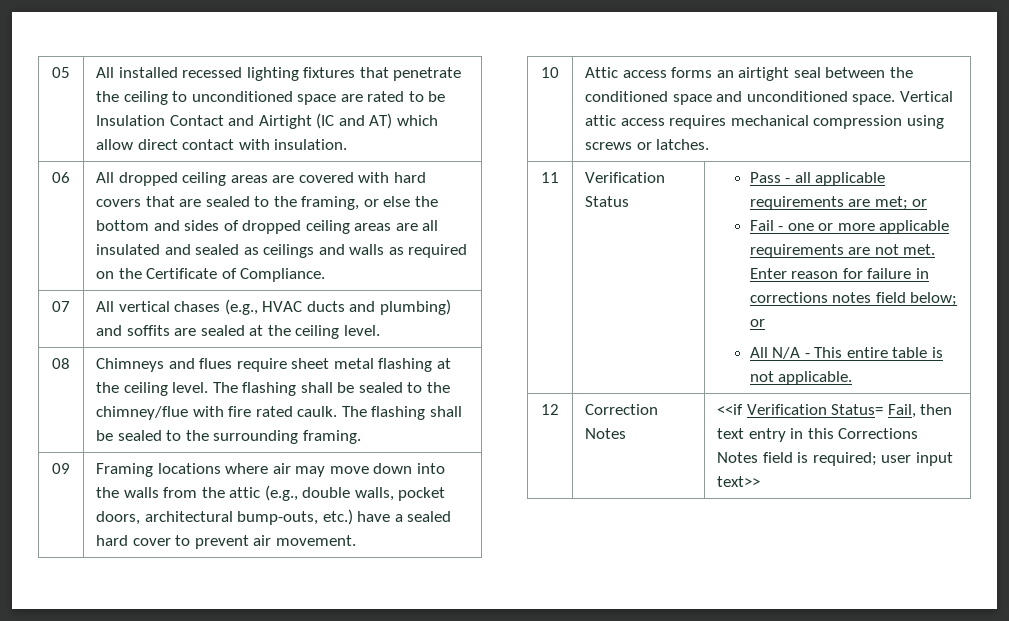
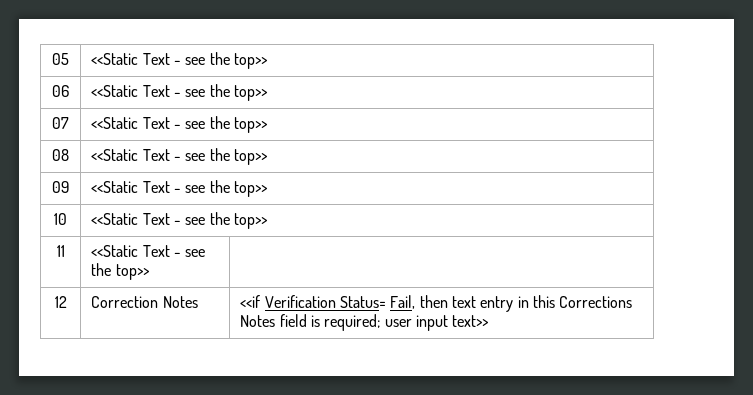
[96,67,462,81] [96,91,446,105] [96,113,438,129] [96,139,348,150] [52,172,70,183] [96,172,426,186] [96,196,438,210] [96,220,439,234] [96,244,468,258] [96,268,326,282] [52,301,70,312] [96,299,451,315] [96,325,380,339] [52,358,70,369] [96,358,451,372] [96,382,450,396] [96,406,462,420] [96,430,361,444] [52,463,70,474] [96,463,445,477] [96,485,446,501] [96,509,452,525] [96,535,356,549] [541,67,559,78] [585,67,913,81] [585,91,953,105] [585,115,944,129] [585,139,710,150] [541,172,559,183] [585,172,666,183] [585,196,630,207] [749,172,886,186] [749,196,928,210] [749,220,950,234] [749,244,936,258] [749,268,929,279] [749,292,958,306] [749,319,765,327] [749,347,943,359] [749,371,853,385] All installed recessed lighting fixtures that penetrate the ceiling to unconditioned space are rated to be Insulation Contact and Airtight (IC and AT) which allow direct contact with insulation. // 06 | All dropped ceiling areas are covered with hard covers that are sealed to the framing, or else the bottom and sides of dropped ceiling areas are all insulated and sealed as ceilings and walls as required on the Certificate of Compliance. // 07 | All vertical chases (e.g., HVAC ducts and plumbing) and soffits are sealed at the ceiling level. // 08 | Chimneys and flues require sheet metal flashing at the ceiling level. The flashing shall be sealed to the chimney/flue with fire rated caulk. The flashing shall be sealed to the surrounding framing. // 09 | Framing locations where air may move down into the walls from the attic (e.g., double walls, pocket doors, architectural bump-outs, etc.) have a sealed hard cover to prevent air movement. // 10 | Attic access forms an airtight seal between the conditioned space and unconditioned space. Vertical attic access requires mechanical compression using screws or latches. // 11 | Verification Status | Pass - all applicable requirements are met; or // Fail - one or more applicable requirements are not met. Enter reason for failure in corrections notes field below; or // All N/A - This entire table is not applicable. -> [91,52,268,69] [52,85,69,97] [91,84,268,101] [52,117,69,129] [91,116,268,133] [52,149,69,161] [91,148,268,165] [52,181,69,193] [91,180,268,197] [54,213,67,225] [91,212,268,229] [56,245,65,257] [91,245,206,257] [91,263,150,280] <<Static Text - see the top>> // 06 | <<Static Text - see the top>> // 07 | <<Static Text - see the top>> // 08 | <<Static Text - see the top>> // 09 | <<Static Text - see the top>> // 10 | <<Static Text - see the top>> // 11 | <<Static Text - see the top>> |

